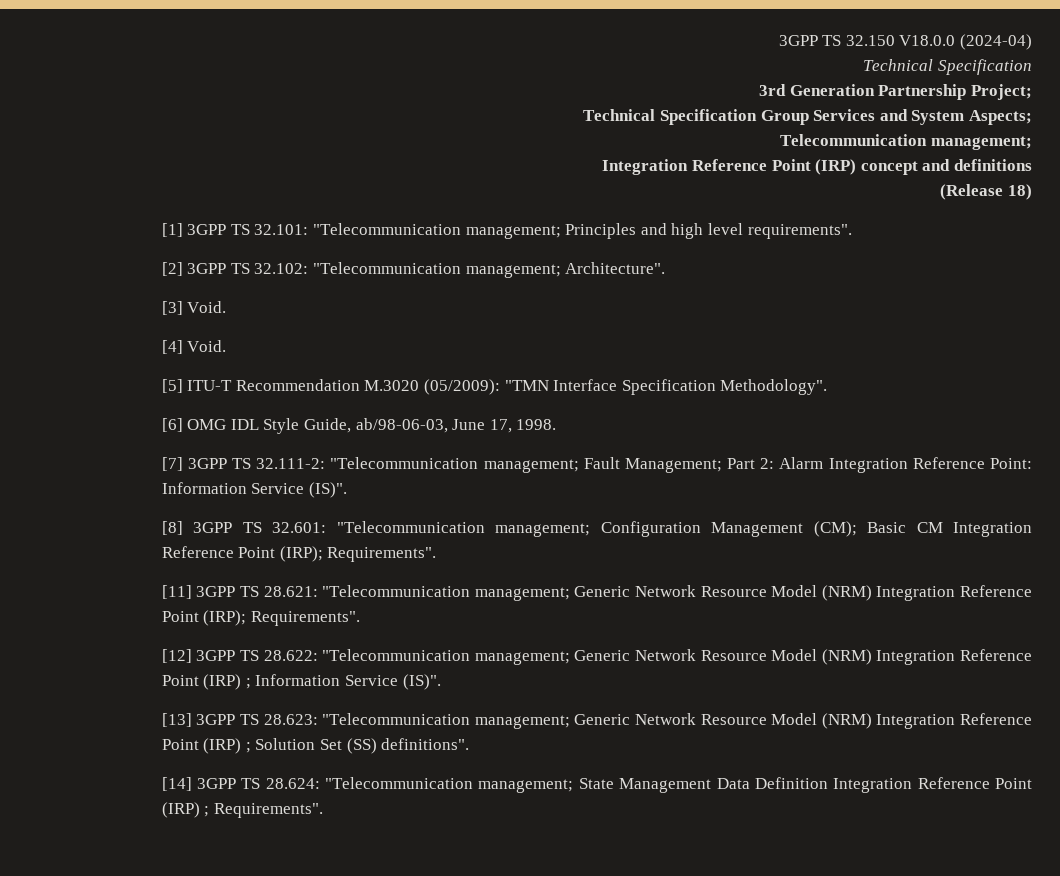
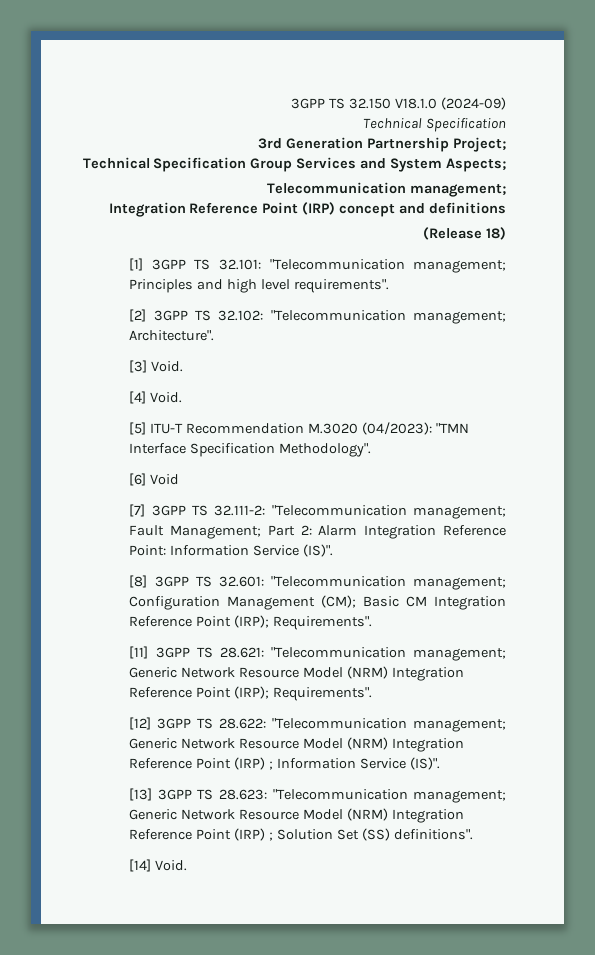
[899,34,1032,50] V18.0.0 (2024-04) -> [395,97,507,110] V18.1.0 (2024-09)
[424,379,501,395] (05/2009): -> [362,422,433,435] (04/2023):
[187,418,557,434] OMG IDL Style Guide, ab/98-06-03, June 17, 1998. -> [150,474,180,485] Void
[197,777,1032,793] [161,802,323,818] 3GPP TS 28.624: "Telecommunication management; State Management Data Definition Integration Reference Point (IRP) ; Requirements". -> [155,860,188,871] Void.

